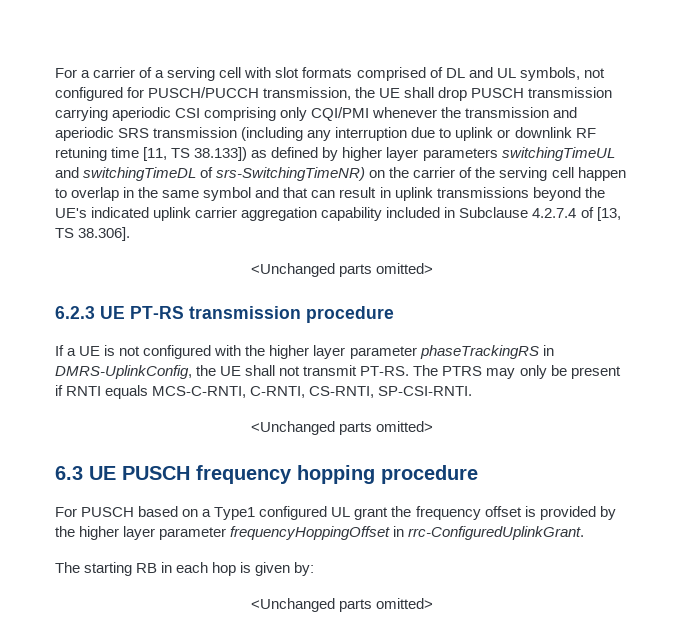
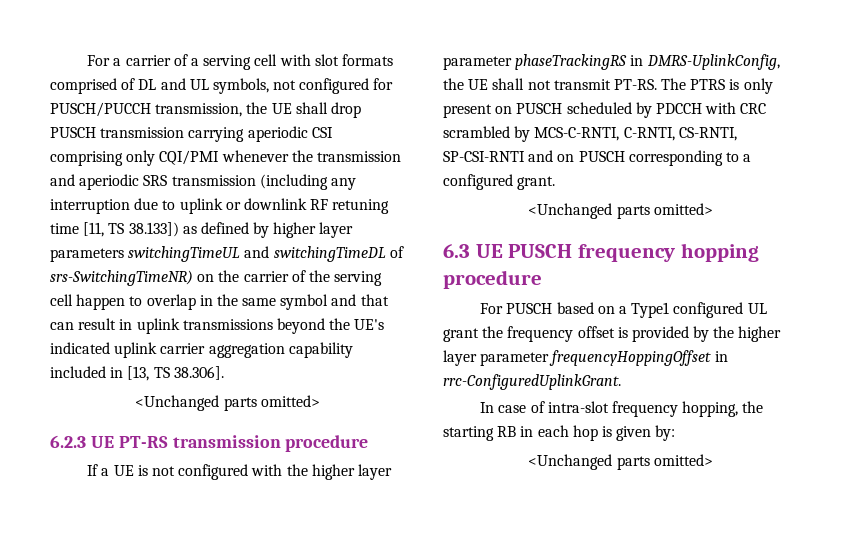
[459,207,594,218] Subclause 4.2.7.4 of -> (124, 372) none
[486,365,621,379] [55,385,473,399] may only be present if RNTI equals MCS-C-RNTI, C-RNTI, CS-RNTI, SP-CSI-RNTI. -> [729,78,773,94] [443,102,767,118] [443,126,737,142] [443,150,752,166] [443,174,556,190] is only present on PUSCH scheduled by PDCCH with CRC scrambled by MCS-C-RNTI, C-RNTI, CS-RNTI, SP-CSI-RNTI and on PUSCH corresponding to a configured grant.
[55,562,80,573] The -> [480,401,764,417] In case of intra-slot frequency hopping, the

